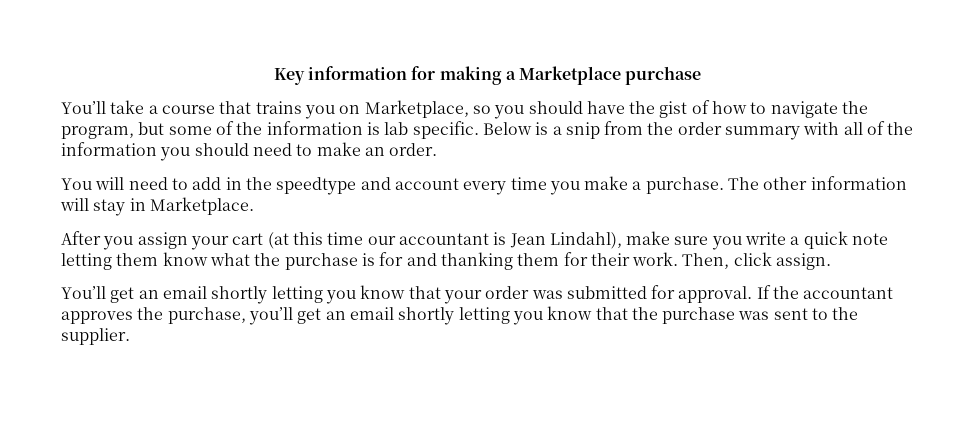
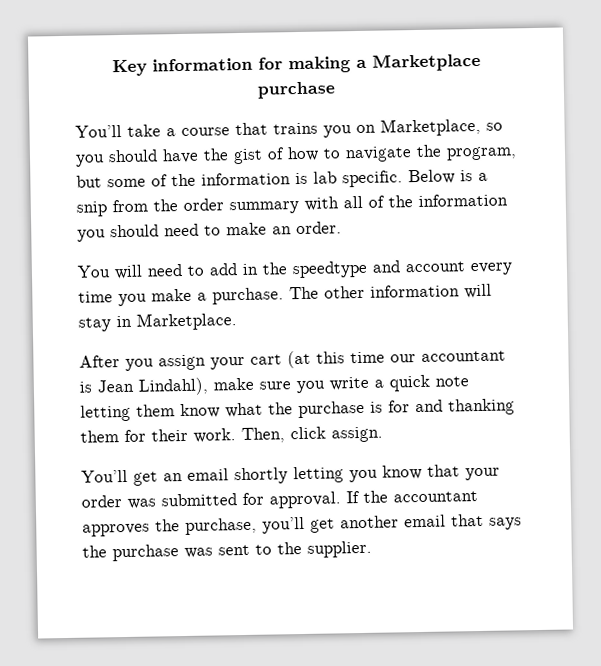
[325,306,628,325] an email shortly letting you know that -> [340,513,522,530] another email that says

